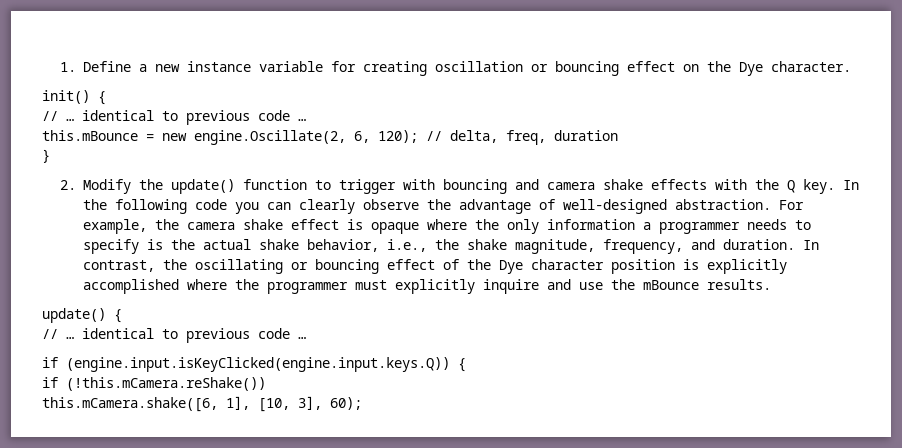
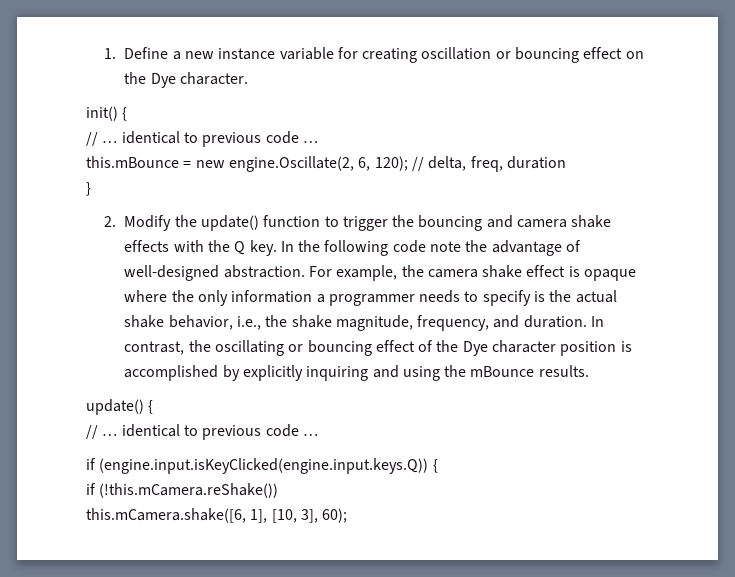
[403,179,436,190] with -> [392,215,415,227] the
[235,199,420,214] you can clearly observe -> [430,241,462,252] note
[707,259,788,274] [83,279,604,294] explicitly accomplished where the programmer must explicitly inquire and use -> [124,365,440,381] accomplished by explicitly inquiring and using

